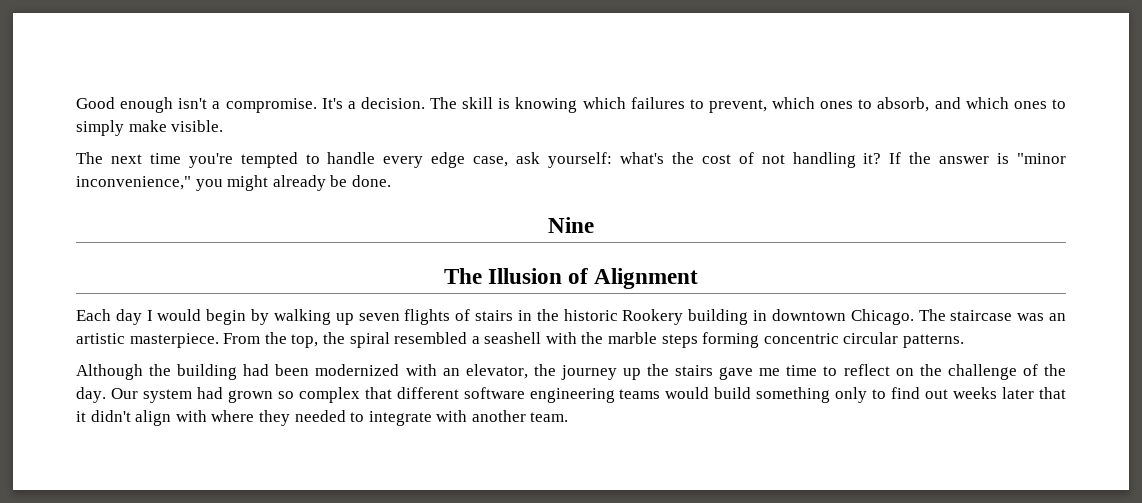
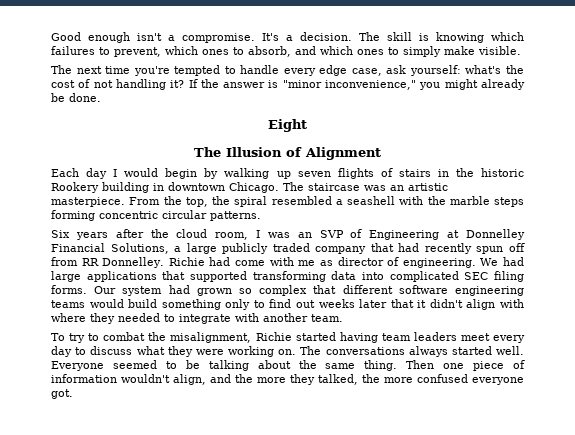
[548,217,594,233] Nine -> [268,119,307,132] Eight
[76,364,1066,380] [76,387,106,403] Although the building had been modernized with an elevator, the journey up the stairs gave me time to reflect on the challenge of the day. -> [51,229,525,240] [51,243,525,254] [51,257,525,268] [51,271,524,282] [51,285,87,294] Six years after the cloud room, I was an SVP of Engineering at Donnelley Financial Solutions, a large publicly traded company that had recently spun off from RR Donnelley. Richie had come with me as director of engineering. We had large applications that supported transforming data into complicated SEC filing forms.
(569, 417) none -> [51,332,525,343] [51,346,524,357] [51,360,526,371] [51,374,524,385] [51,389,73,399] // To try to combat the misalignment, Richie started having team leaders meet every day to discuss what they were working on. The conversations always started well. Everyone seemed to be talking about the same thing. Then one piece of information wouldn't align, and the more they talked, the more confused everyone got.

